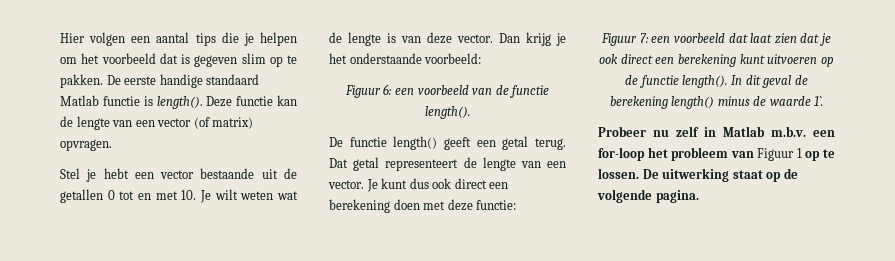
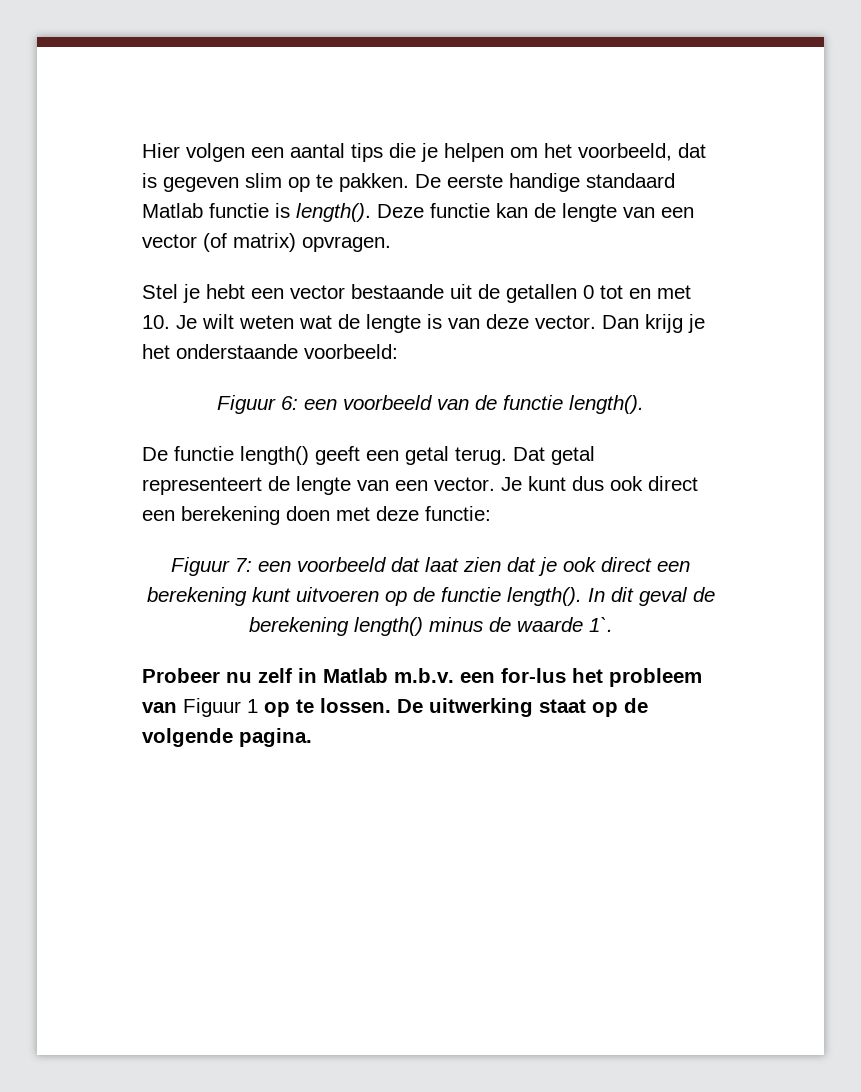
[101,53,156,64] voorbeeld -> [578,143,672,161] voorbeeld,
[598,147,645,161] for-loop -> [501,668,566,683] for-lus

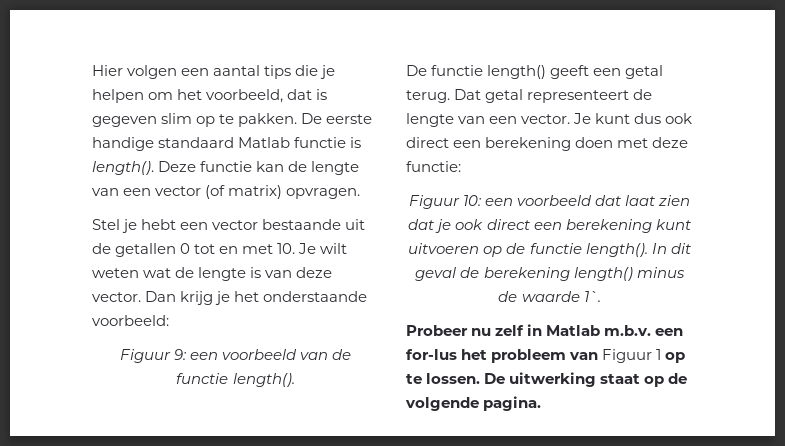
[281,396,298,410] 6: -> [173,349,187,360] 9:
[235,558,252,572] 7: -> [462,195,482,206] 10:

